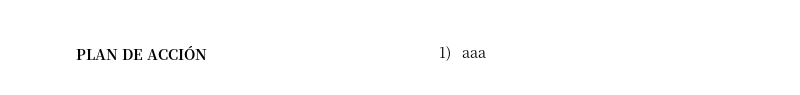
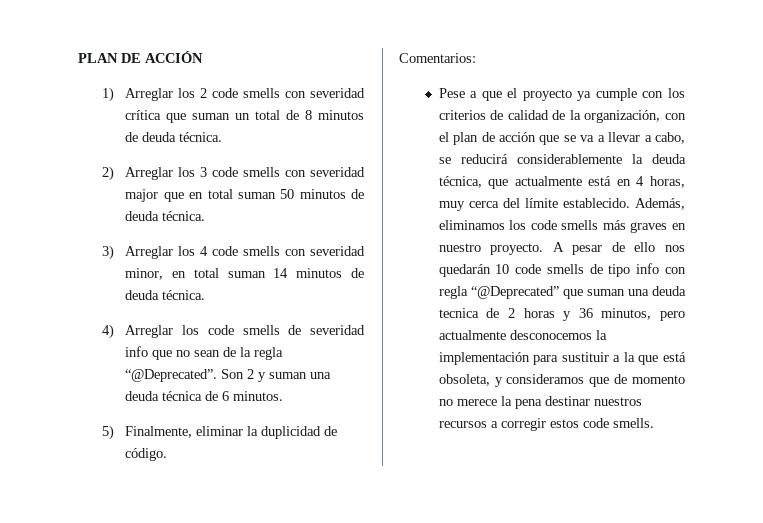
[461,50,486,58] aaa -> [125,88,365,101] [125,110,364,123] [125,132,223,142] [101,166,365,181] [125,189,365,202] [125,211,206,221] [101,245,365,260] [125,268,364,280] [125,290,206,300] [101,324,365,339] [125,346,284,360] [125,369,332,382] [125,391,284,401] [101,425,338,440] [125,448,168,461] [399,53,476,63] [438,88,685,101] [438,110,686,123] [438,132,685,145] [438,154,686,164] [438,176,685,189] [438,198,685,211] [438,220,686,233] [438,242,685,255] [438,263,686,277] [438,286,686,299] [438,308,685,321] [438,330,607,340] [438,352,686,365] [438,374,685,387] [438,396,642,409] [438,418,654,431] Arreglar los 2 code smells con severidad crítica que suman un total de 8 minutos de deuda técnica. // 2) Arreglar los 3 code smells con severidad major que en total suman 50 minutos de deuda técnica. // 3) Arreglar los 4 code smells con severidad minor, en total suman 14 minutos de deuda técnica. // 4) Arreglar los code smells de severidad info que no sean de la regla “@Deprecated”. Son 2 y suman una deuda técnica de 6 minutos. // 5) Finalmente, eliminar la duplicidad de código. // Comentarios: // Pese a que el proyecto ya cumple con los criterios de calidad de la organización, con el plan de acción que se va a llevar a cabo, se reducirá considerablemente la deuda técnica, que actualmente está en 4 horas, muy cerca del límite establecido. Además, eliminamos los code smells más graves en nuestro proyecto. A pesar de ello nos quedarán 10 code smells de tipo info con regla “@Deprecated” que suman una deuda tecnica de 2 horas y 36 minutos, pero actualmente desconocemos la implementación para sustituir a la que está obsoleta, y consideramos que de momento no merece la pena destinar nuestros recursos a corregir estos code smells.

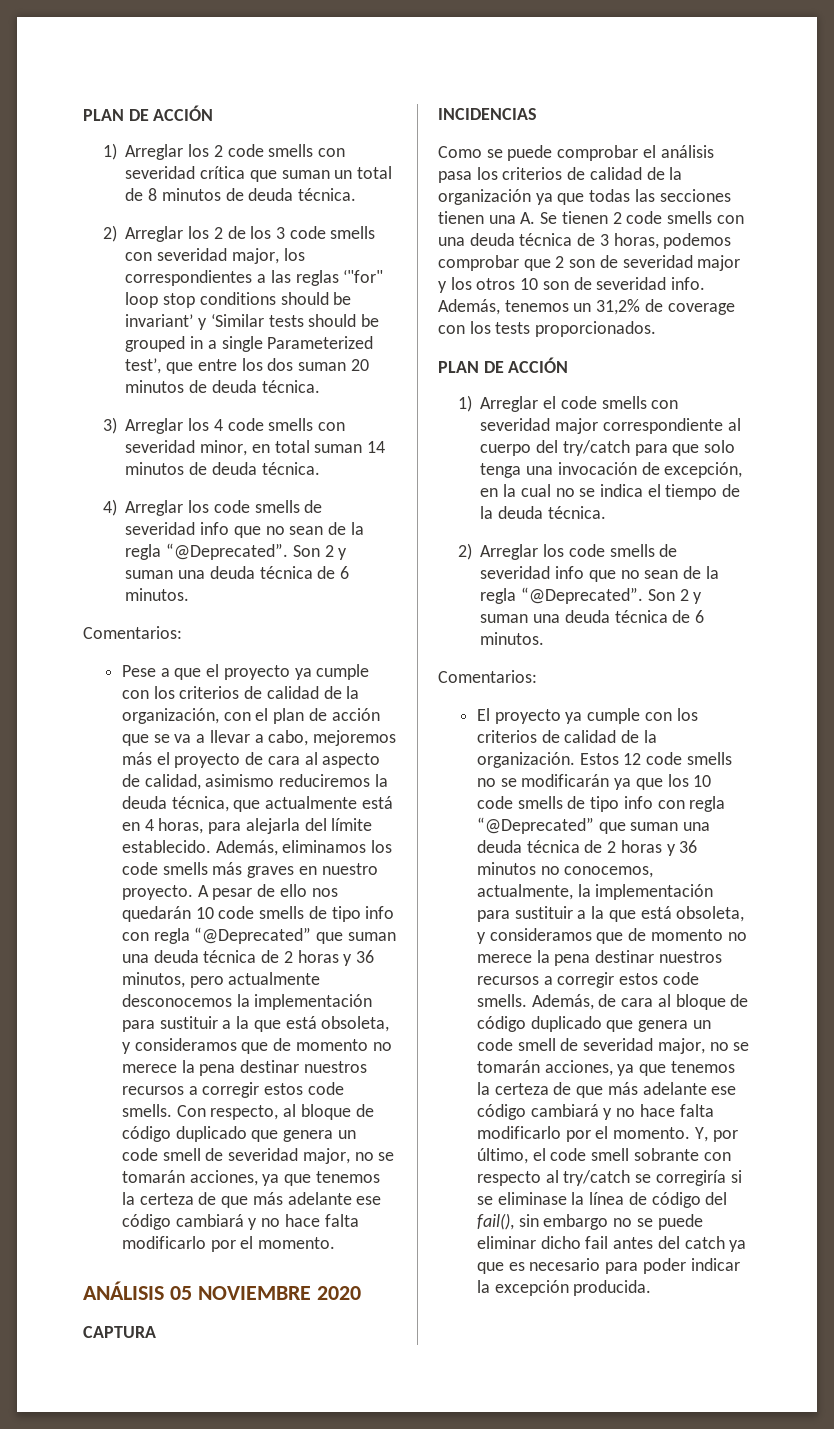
(196, 172) none -> [213,226,272,239] 2 de los
[125,189,295,202] major que en total suman 50 -> [231,248,305,264] [125,270,384,286] [125,292,352,308] [125,314,380,330] [125,336,374,352] [125,358,369,374] major, los correspondientes a las reglas ‘"for" loop stop conditions should be invariant’ y ‘Similar tests should be grouped in a single Parameterized test’, que entre los dos suman 20
[101,425,338,440] [125,448,168,461] // 5) Finalmente, eliminar la duplicidad de código. -> (190, 594) none
[438,154,622,164] se reducirá considerablemente -> [312,730,396,746] [121,752,381,768] [121,774,371,790] mejoremos más el proyecto de cara al aspecto de calidad, asimismo reduciremos
[438,201,499,211] muy cerca -> [208,818,300,834] para alejarla
[438,308,479,318] tecnica -> [203,950,257,963] técnica
(654, 423) none -> [176,1104,374,1120] [121,1126,356,1142] [121,1148,395,1164] [121,1170,380,1186] [121,1192,382,1208] [121,1214,359,1230] [121,1236,336,1252] [83,1281,361,1300] [83,1326,156,1338] [438,108,537,120] [438,145,714,161] [438,167,683,183] [438,189,731,205] [438,211,744,224] [438,233,732,249] [438,255,741,271] [438,277,706,293] [438,299,735,315] [438,321,657,337] [438,357,569,373] [457,395,679,412] [480,418,741,434] [480,440,736,456] [480,462,743,478] [480,484,741,500] [480,506,606,519] [457,543,678,560] [480,566,719,582] [480,587,703,604] [480,610,705,623] [480,632,545,645] [438,670,537,683] [476,708,698,724] [476,730,657,743] [476,752,732,768] [476,774,712,790] [476,796,726,812] [476,817,711,834] [476,840,698,856] [476,862,654,878] [476,884,714,900] [476,906,745,922] [476,928,747,944] [476,950,722,966] [476,972,699,988] [476,994,749,1010] [476,1016,711,1032] [476,1038,750,1054] [476,1060,735,1076] [476,1082,737,1098] [476,1104,714,1120] [476,1126,738,1142] [476,1148,731,1164] [476,1170,742,1186] [476,1192,728,1208] [476,1213,703,1230] [476,1236,747,1252] [476,1258,740,1274] [476,1280,652,1296] Con respecto, al bloque de código duplicado que genera un code smell de severidad major, no se tomarán acciones, ya que tenemos la certeza de que más adelante ese código cambiará y no hace falta modificarlo por el momento. // ANÁLISIS 05 NOVIEMBRE 2020 // CAPTURA // INCIDENCIAS // Como se puede comprobar el análisis pasa los criterios de calidad de la organización ya que todas las secciones tienen una A. Se tienen 2 code smells con una deuda técnica de 3 horas, podemos comprobar que 2 son de severidad major y los otros 10 son de severidad info. Además, tenemos un 31,2% de coverage con los tests proporcionados. // PLAN DE ACCIÓN // 1) Arreglar el code smells con severidad major correspondiente al cuerpo del try/catch para que solo tenga una invocación de excepción, en la cual no se indica el tiempo de la deuda técnica. // 2) Arreglar los code smells de severidad info que no sean de la regla “@Deprecated”. Son 2 y suman una deuda técnica de 6 minutos. // Comentarios: // El proyecto ya cumple con los criterios de calidad de la organización. Estos 12 code smells no se modificarán ya que los 10 code smells de tipo info con regla “@Deprecated” que suman una deuda técnica de 2 horas y 36 minutos no conocemos, actualmente, la implementación para sustituir a la que está obsoleta, y consideramos que de momento no merece la pena destinar nuestros recursos a corregir estos code smells. Además, de cara al bloque de código duplicado que genera un code smell de severidad major, no se tomarán acciones, ya que tenemos la certeza de que más adelante ese código cambiará y no hace falta modificarlo por el momento. Y, por último, el code smell sobrante con respecto al try/catch se corregiría si se eliminase la línea de código del fail(), sin embargo no se puede eliminar dicho fail antes del catch ya que es necesario para poder indicar la excepción producida.

